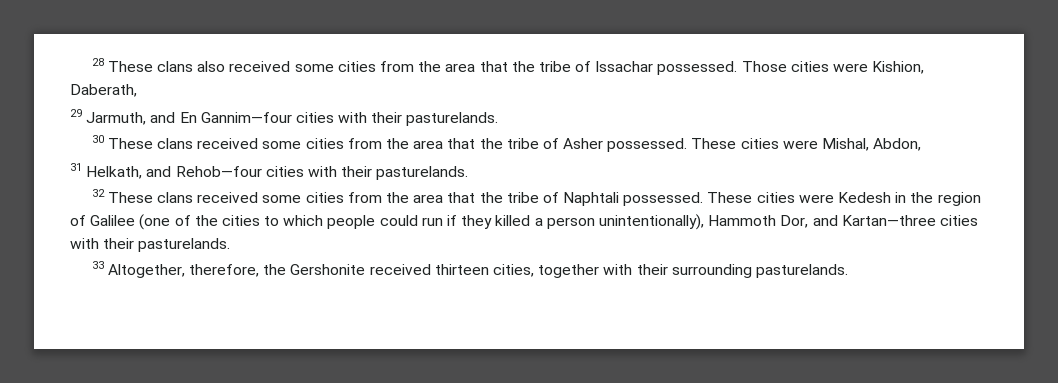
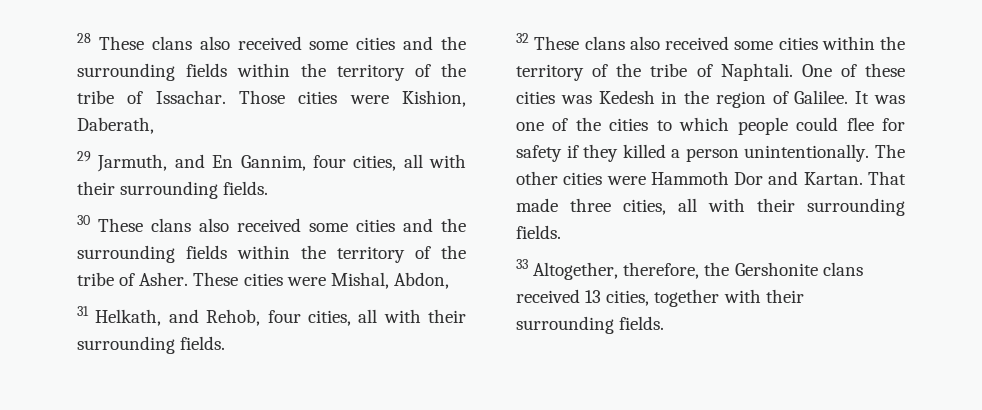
[379,61,738,75] from the area that the tribe of Issachar possessed. -> [403,36,466,50] [77,63,466,81] [77,90,226,104] and the surrounding fields within the territory of the tribe of Issachar.
[200,112,499,126] Gannim—four cities with their pasturelands. -> [240,154,466,171] [77,181,269,199] Gannim, four cities, all with their surrounding fields.
[197,138,688,152] received some cities from the area that the tribe of Asher possessed. -> [199,218,466,232] [77,245,466,263] [77,272,189,286] also received some cities and the surrounding fields within the territory of the tribe of Asher.
[175,166,469,180] Rehob—four cities with their pasturelands. -> [206,309,466,326] [77,336,226,354] Rehob, four cities, all with their surrounding fields.
[197,192,834,206] received some cities from the area that the tribe of Naphtali possessed. These cities were -> [629,36,905,50] [516,63,905,81] [516,91,592,104] also received some cities within the territory of the tribe of Naphtali. One of these cities was
[90,214,171,230] Galilee (one -> [794,90,905,104] [516,122,544,131] Galilee. It was one
[421,217,443,226] run -> [846,117,905,131] [516,145,562,162] flee for safety
[598,214,978,230] [70,238,231,252] unintentionally), Hammoth Dor, and Kartan—three cities with their pasturelands. -> [744,144,905,162] [516,171,906,185] [516,198,905,216] [516,225,561,239] unintentionally. The other cities were Hammoth Dor and Kartan. That made three cities, all with their surrounding fields.
[369,264,489,275] received thirteen -> [822,262,863,276] [516,289,602,303] clans received 13
[755,264,848,278] pasturelands. -> [619,316,665,330] fields.

